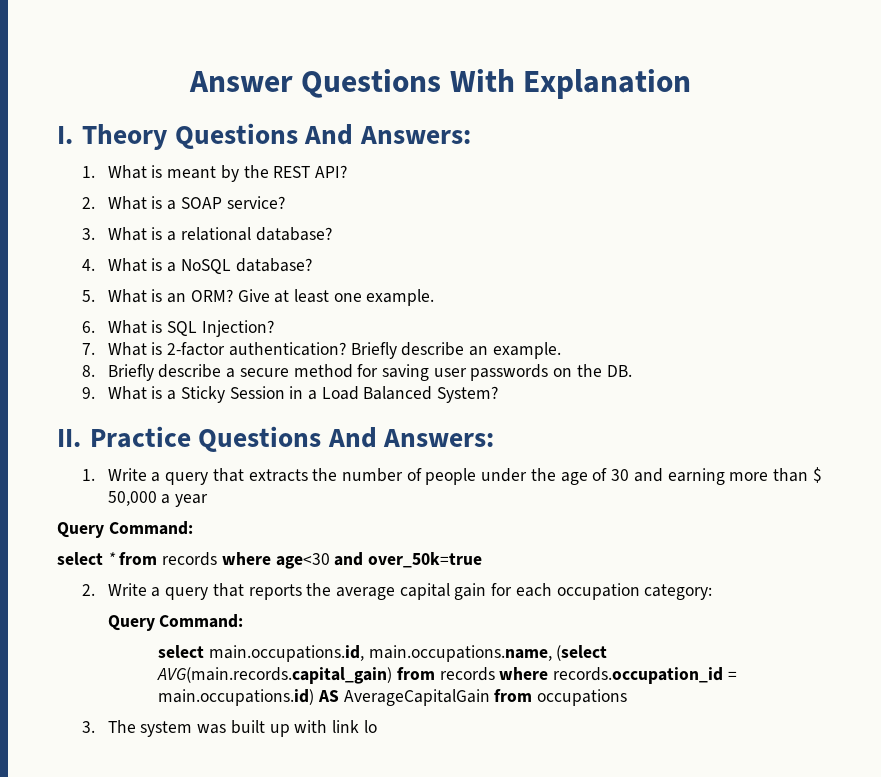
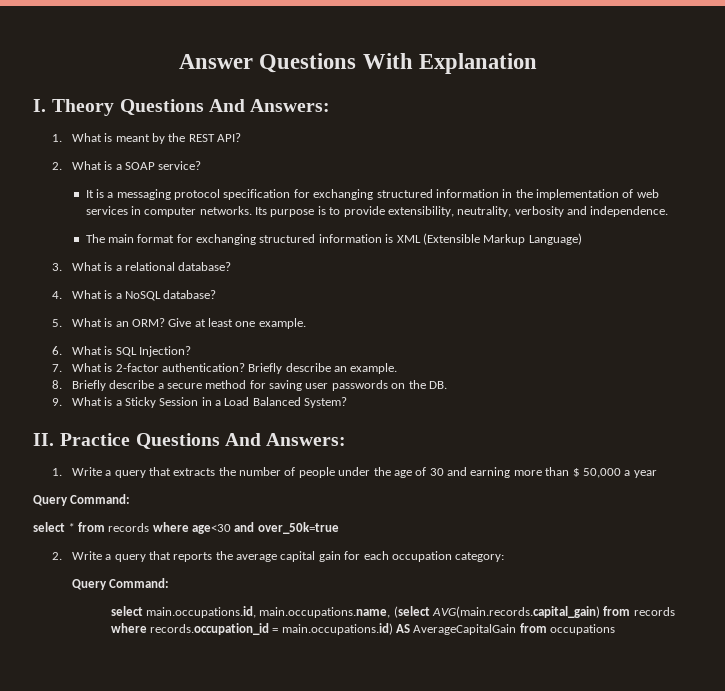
(285, 202) none -> [85,189,659,200] [85,206,669,217] [85,233,582,245] // It is a messaging protocol specification for exchanging structured information in the implementation of web services in computer networks. Its purpose is to provide extensibility, neutrality, verbosity and independence. // The main format for exchanging structured information is XML (Extensible Markup Language)
[82,720,377,737] // 3. The system was built up with link lo -> (616, 629) none

